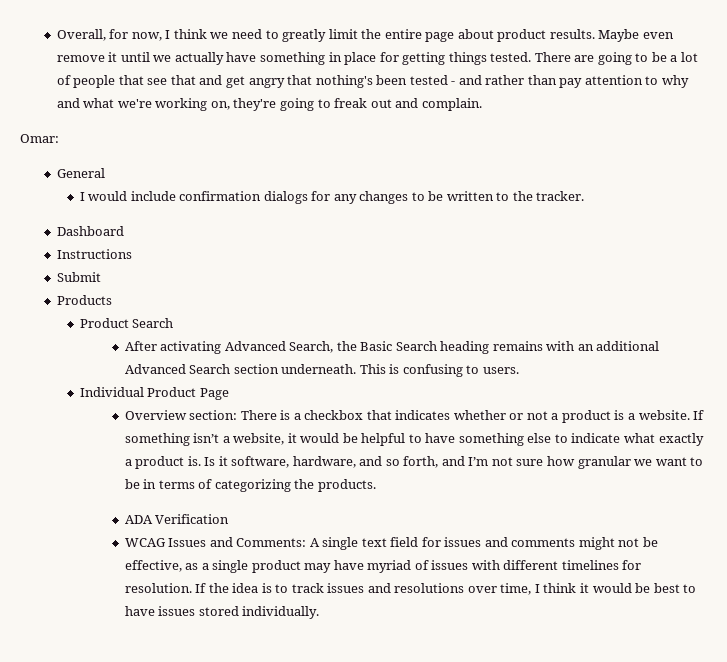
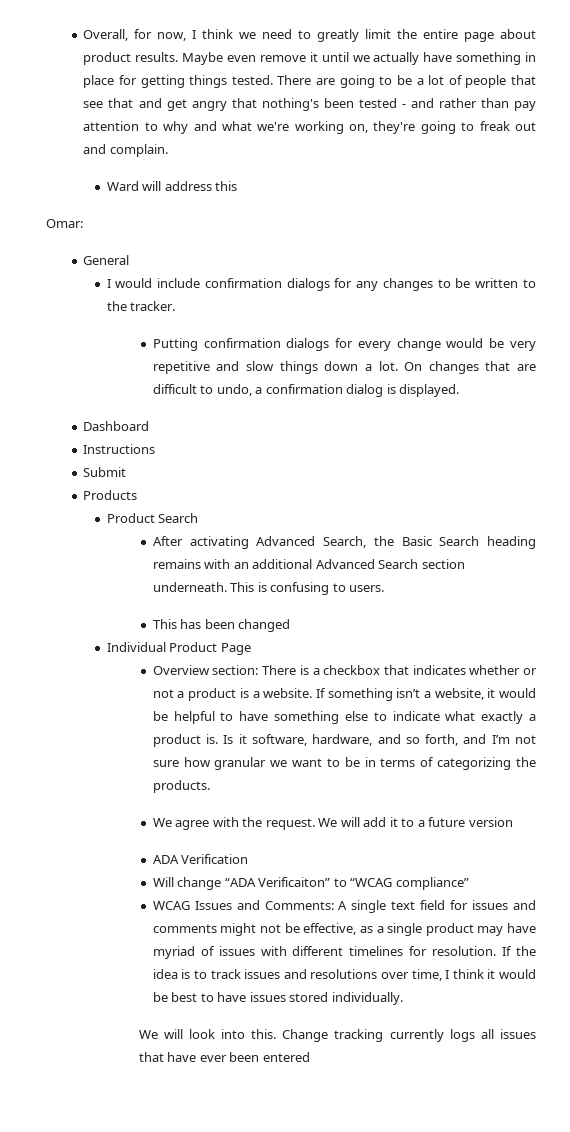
(482, 104) none -> [106,181,238,191] // Ward will address this
(585, 196) none -> [152,338,537,351] [152,361,536,374] [152,384,460,397] // Putting confirmation dialogs for every change would be very repetitive and slow things down a lot. On changes that are difficult to undo, a confirmation dialog is displayed.
(519, 370) none -> [152,619,291,632] // This has been changed
[124,514,230,524] ADA Verification -> [152,817,513,830] [152,854,249,864] [152,877,469,890] We agree with the request. We will add it to a future version // ADA Verification // Will change “ADA Verificaiton” to “WCAG compliance”
(320, 612) none -> [138,1029,536,1042] [138,1052,310,1062] // We will look into this. Change tracking currently logs all issues that have ever been entered

